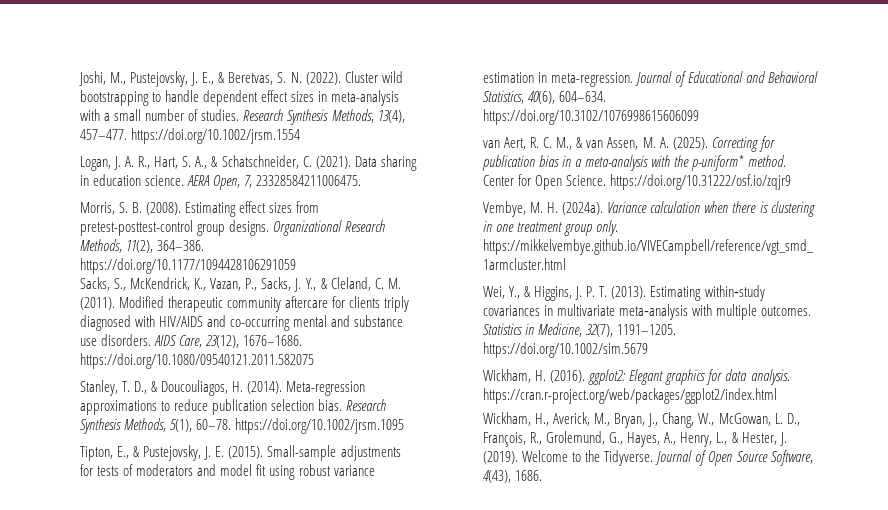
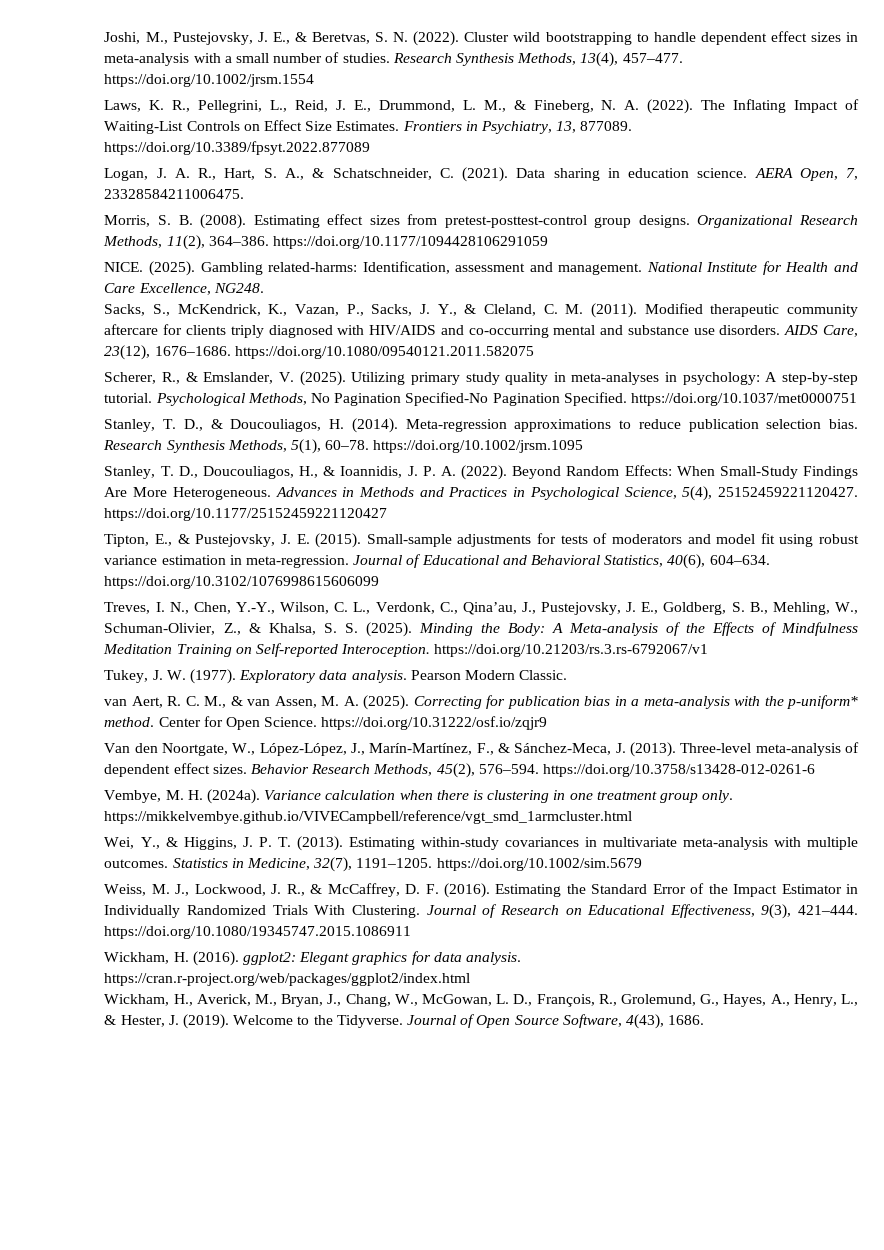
(301, 136) none -> [104,99,859,114] [104,120,633,134] [104,141,371,155] // Laws, K. R., Pellegrini, L., Reid, J. E., Drummond, L. M., & Fineberg, N. A. (2022). The Inflating Impact of Waiting-List Controls on Effect Size Estimates. Frontiers in Psychiatry, 13, 877089. https://doi.org/10.3389/fpsyt.2022.877089
(297, 266) none -> [104,261,858,276] [104,283,264,295] // NICE. (2025). Gambling related-harms: Identification, assessment and management. National Institute for Health and Care Excellence, NG248.
(315, 361) none -> [104,371,858,386] [104,392,857,406] // Scherer, R., & Emslander, V. (2025). Utilizing primary study quality in meta-analyses in psychology: A step-by-step tutorial. Psychological Methods, No Pagination Specified-No Pagination Specified. https://doi.org/10.1037/met0000751
(405, 426) none -> [104,465,858,480] [104,486,858,501] [104,508,388,521] // Stanley, T. D., Doucouliagos, H., & Ioannidis, J. P. A. (2022). Beyond Random Effects: When Small-Study Findings Are More Heterogeneous. Advances in Methods and Practices in Psychological Science, 5(4), 25152459221120427. https://doi.org/10.1177/25152459221120427
(700, 117) none -> [104,602,859,615] [104,622,858,637] [103,643,709,657] [104,669,568,684] // Treves, I. N., Chen, Y.-Y., Wilson, C. L., Verdonk, C., Qina’au, J., Pustejovsky, J. E., Goldberg, S. B., Mehling, W., Schuman-Olivier, Z., & Khalsa, S. S. (2025). Minding the Body: A Meta-analysis of the Effects of Mindfulness Meditation Training on Self-reported Interoception. https://doi.org/10.21203/rs.3.rs-6792067/v1 // Tukey, J. W. (1977). Exploratory data analysis. Pearson Modern Classic.
(792, 182) none -> [104,742,860,757] [104,763,815,778] // Van den Noortgate, W., López-López, J., Marín-Martínez, F., & Sánchez-Meca, J. (2013). Three-level meta-analysis of dependent effect sizes. Behavior Research Methods, 45(2), 576–594. https://doi.org/10.3758/s13428-012-0261-6
(649, 350) none -> [104,883,858,898] [104,904,859,919] [104,926,412,939] // Weiss, M. J., Lockwood, J. R., & McCaffrey, D. F. (2016). Estimating the Standard Error of the Impact Estimator in Individually Randomized Trials With Clustering. Journal of Research on Educational Effectiveness, 9(3), 421–444. https://doi.org/10.1080/19345747.2015.1086911

